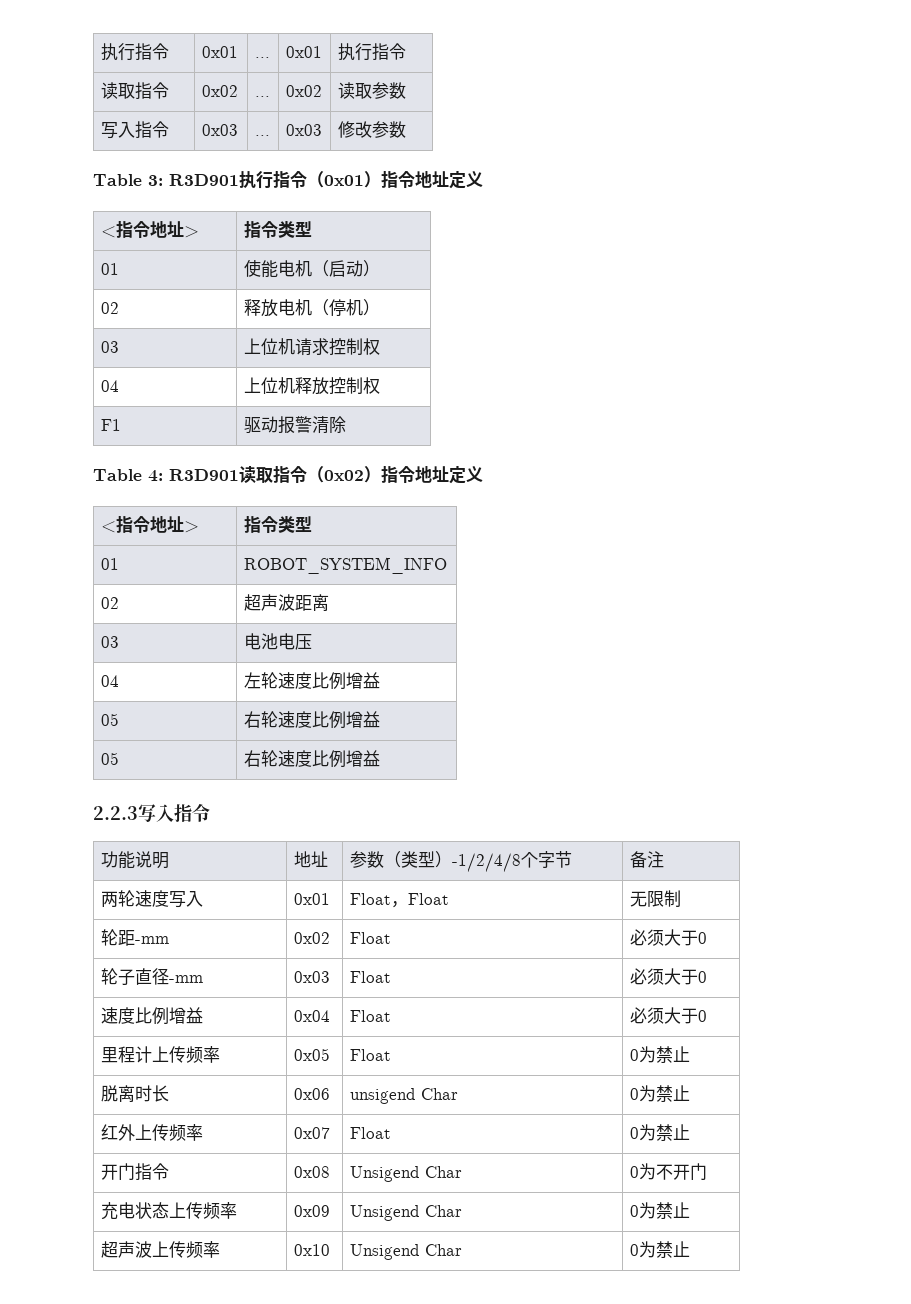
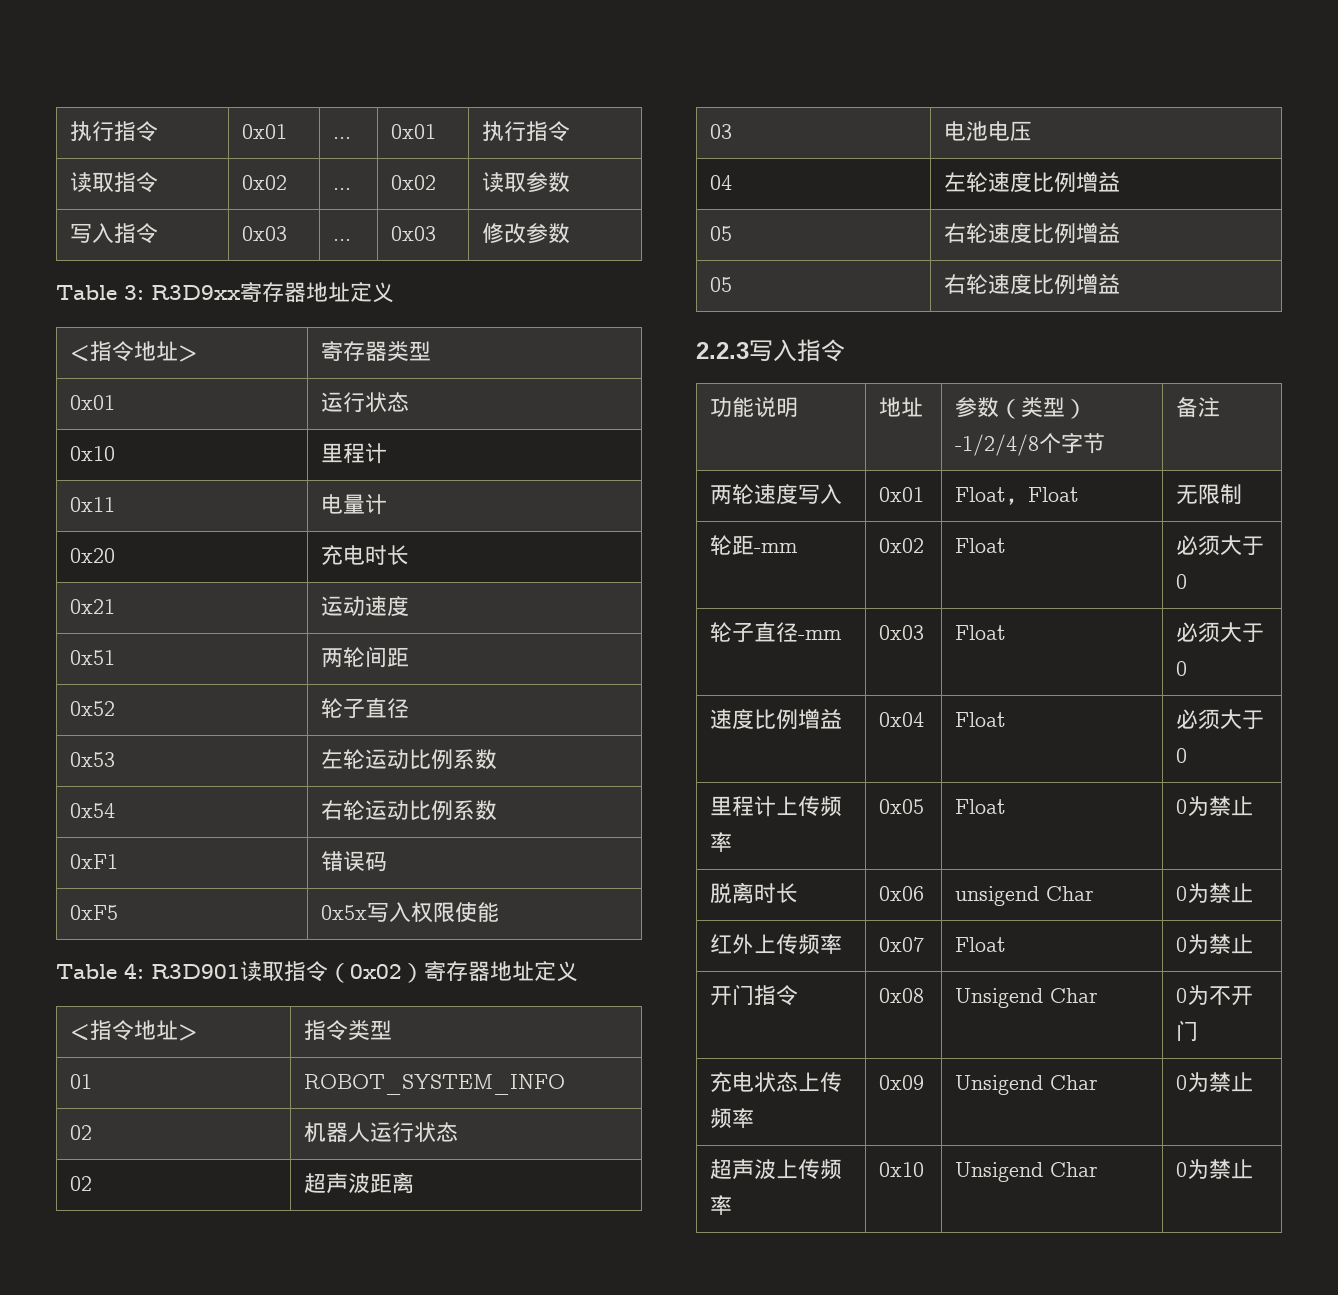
[169,171,483,189] [100,221,199,239] [243,221,312,239] [100,263,119,275] [243,259,380,278] [100,302,119,314] [243,299,380,317] [100,341,119,353] [243,338,380,356] [100,380,119,392] [243,377,380,395] [100,419,121,431] [243,416,346,434] R3D901执行指令（0x01）指令地址定义 // <指令地址> | 指令类型 // 01 | 使能电机（启动） // 02 | 释放电机（停机） // 03 | 上位机请求控制权 // 04 | 上位机释放控制权 // F1 | 驱动报警清除 -> [151,282,394,303] [69,341,198,362] [320,341,431,361] [69,395,115,410] [320,392,409,413] [69,446,115,461] [320,443,387,464] [69,497,115,512] [320,494,387,515] [69,548,115,563] [320,545,409,565] [69,599,115,614] [320,596,409,617] [69,650,115,665] [320,646,409,668] [69,701,115,716] [320,698,409,719] [69,752,115,767] [320,749,497,770] [69,803,115,818] [320,800,497,821] [69,854,118,869] [320,851,387,872] [69,905,118,920] [320,902,499,923] R3D9xx寄存器地址定义 // <指令地址> | 寄存器类型 // 0x01 | 运行状态 // 0x10 | 里程计 // 0x11 | 电量计 // 0x20 | 充电时长 // 0x21 | 运动速度 // 0x51 | 两轮间距 // 0x52 | 轮子直径 // 0x53 | 左轮运动比例系数 // 0x54 | 右轮运动比例系数 // 0xF1 | 错误码 // 0xF5 | 0x5x写入权限使能
[381,466,415,484] 指令 -> [424,961,490,981] 寄存器
(447, 565) none -> [69,1125,92,1140] [303,1122,458,1143] // 02 | 机器人运行状态

